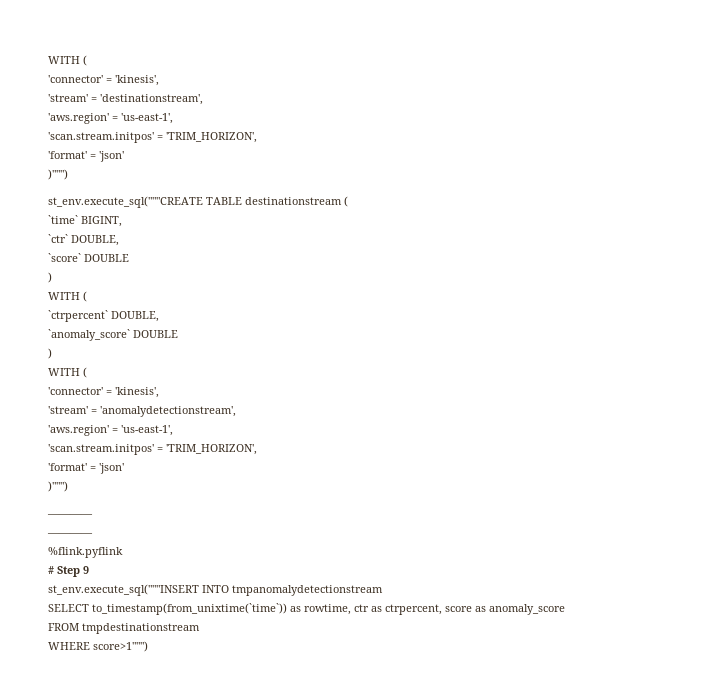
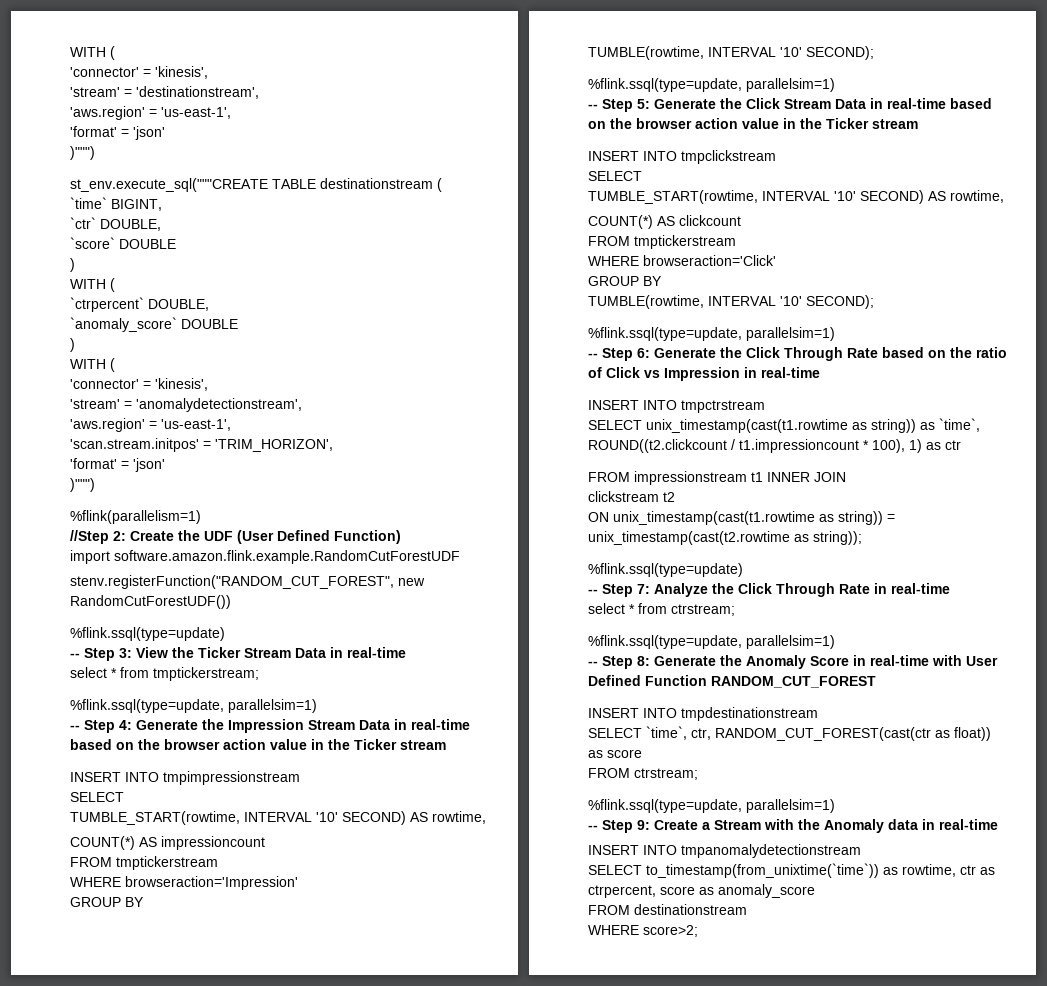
[48,132,257,143] // 'scan.stream.initpos' = 'TRIM_HORIZON', -> (231, 113) none
[47,514,93,517] [47,533,93,536] [48,547,123,558] [48,566,89,577] [48,584,199,596] ———— // ———— // %flink.pyflink // # Step 9 // st_env.execute_sql("""INSERT -> [70,510,201,524] [70,530,401,544] [70,550,460,564] [70,575,425,589] [70,595,231,609] [70,627,225,641] [70,647,406,661] [70,667,259,681] [70,699,317,713] [70,719,470,733] [70,739,446,750] [70,771,300,785] [70,792,124,802] [70,811,486,825] [70,836,265,850] [70,856,218,870] [70,876,298,890] [70,897,144,907] [588,46,874,60] [588,78,835,92] [588,98,992,112] [588,118,918,129] [588,150,776,164] [588,171,642,181] [588,190,1004,204] [588,215,741,229] [588,235,736,249] [588,255,776,266] [588,276,662,286] [588,295,874,309] [588,327,835,341] [588,347,1007,361] [588,367,820,381] [588,400,765,413] [588,418,980,433] [588,439,961,453] [588,471,846,485] [588,491,675,502] [588,511,895,525] [588,531,862,545] [588,563,743,577] [588,583,950,597] [588,603,735,616] [588,635,835,649] [588,655,998,669] [588,675,876,688] [588,707,818,721] [588,726,991,741] [588,749,642,758] [588,768,698,780] [588,799,835,813] [588,819,998,833] [588,845,639,855] %flink(parallelism=1) // //Step 2: Create the UDF (User Defined Function) // import software.amazon.flink.example.RandomCutForestUDF // stenv.registerFunction("RANDOM_CUT_FOREST", new RandomCutForestUDF()) // %flink.ssql(type=update) // -- Step 3: View the Ticker Stream Data in real-time // select * from tmptickerstream; // %flink.ssql(type=update, parallelsim=1) // -- Step 4: Generate the Impression Stream Data in real-time based on the browser action value in the Ticker stream // INSERT INTO tmpimpressionstream // SELECT // TUMBLE_START(rowtime, INTERVAL '10' SECOND) AS rowtime, // COUNT(*) AS impressioncount // FROM tmptickerstream // WHERE browseraction='Impression' // GROUP BY // TUMBLE(rowtime, INTERVAL '10' SECOND); // %flink.ssql(type=update, parallelsim=1) // -- Step 5: Generate the Click Stream Data in real-time based on the browser action value in the Ticker stream // INSERT INTO tmpclickstream // SELECT // TUMBLE_START(rowtime, INTERVAL '10' SECOND) AS rowtime, // COUNT(*) AS clickcount // FROM tmptickerstream // WHERE browseraction='Click' // GROUP BY // TUMBLE(rowtime, INTERVAL '10' SECOND); // %flink.ssql(type=update, parallelsim=1) // -- Step 6: Generate the Click Through Rate based on the ratio of Click vs Impression in real-time // INSERT INTO tmpctrstream // SELECT unix_timestamp(cast(t1.rowtime as string)) as `time`, ROUND((t2.clickcount / t1.impressioncount * 100), 1) as ctr // FROM impressionstream t1 INNER JOIN // clickstream t2 // ON unix_timestamp(cast(t1.rowtime as string)) = unix_timestamp(cast(t2.rowtime as string)); // %flink.ssql(type=update) // -- Step 7: Analyze the Click Through Rate in real-time // select * from ctrstream; // %flink.ssql(type=update, parallelsim=1) // -- Step 8: Generate the Anomaly Score in real-time with User Defined Function RANDOM_CUT_FOREST // INSERT INTO tmpdestinationstream // SELECT `time`, ctr, RANDOM_CUT_FOREST(cast(ctr as float)) as score // FROM ctrstream; // %flink.ssql(type=update, parallelsim=1) // -- Step 9: Create a Stream with the Anomaly data in real-time // INSERT
[82,623,200,634] [48,641,148,652] tmpdestinationstream // WHERE score>1""") -> [634,904,747,915] [588,925,698,937] destinationstream // WHERE score>2;

